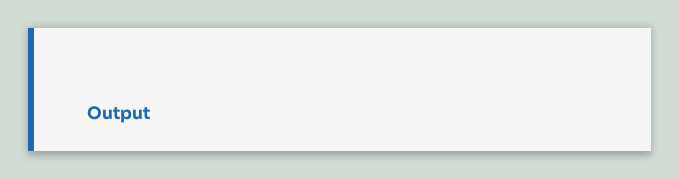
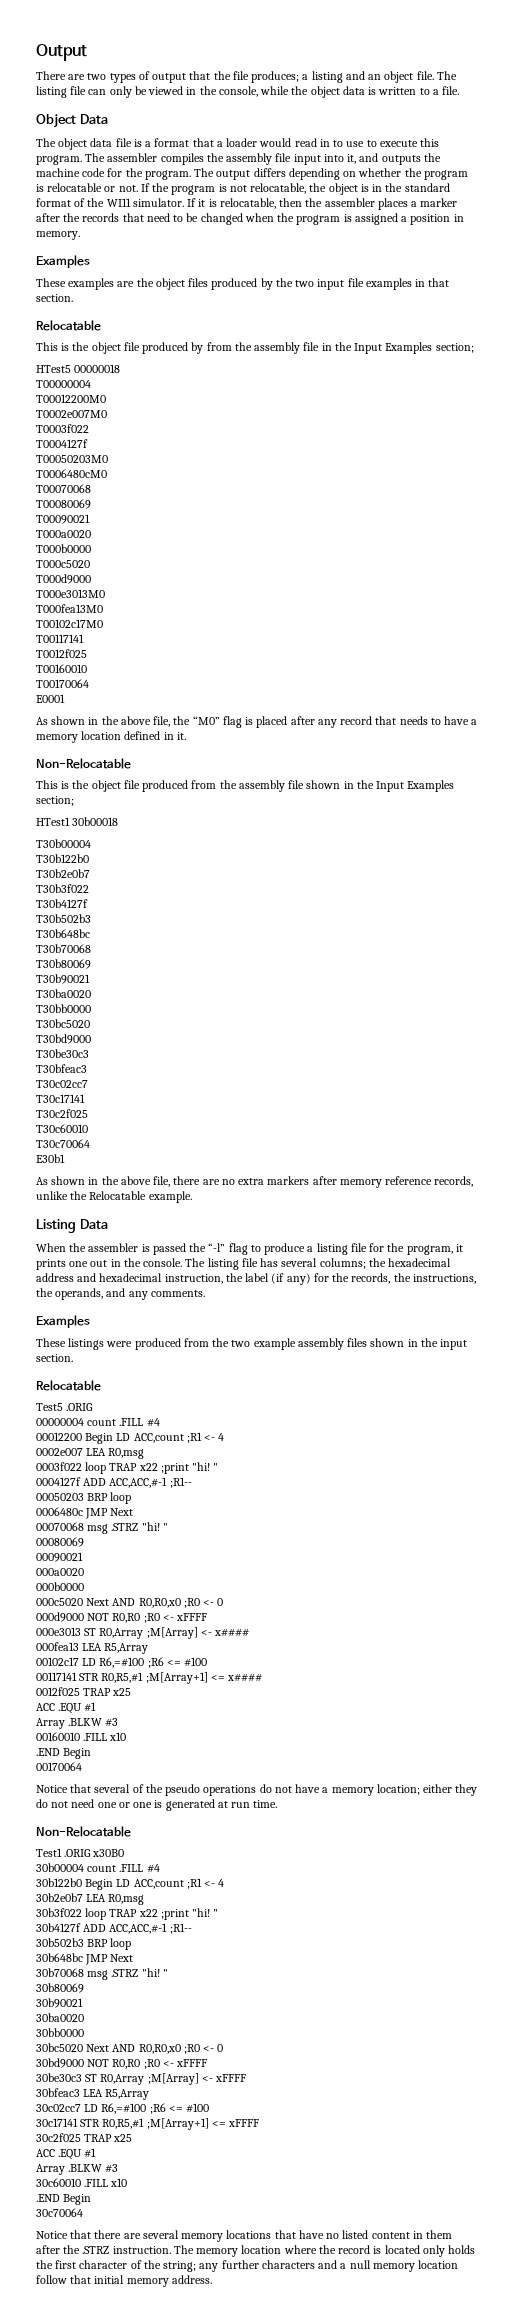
(150, 114) none -> [36,71,457,83] [36,86,460,98] [36,114,108,128] [36,138,440,150] [36,153,441,165] [36,168,468,180] [36,183,450,195] [36,198,458,210] [36,213,464,225] [36,231,80,240] [36,255,90,268] [36,278,450,290] [36,294,73,302] [36,320,101,331] [36,342,474,354] [36,364,121,373] [36,380,91,388] [36,394,106,403] [36,410,107,418] [36,424,89,433] [36,439,88,448] [36,455,108,463] [36,469,107,478] [36,484,91,493] [36,499,91,509] [36,514,90,524] [36,530,91,538] [36,544,91,553] [36,560,90,568] [36,574,91,584] [36,589,105,598] [36,604,103,613] [36,619,103,628] [36,634,84,643] [36,649,87,658] [36,664,87,673] [36,679,89,688] [36,694,65,703] [36,716,478,728] [36,731,186,743] [36,758,131,769] [36,780,455,792] [36,796,74,806] [36,817,119,826] [36,839,91,848] [36,854,89,863] [36,869,90,878] [36,884,89,893] [36,899,88,908] [36,914,91,923] [36,929,90,938] [36,944,91,953] [36,959,91,969] [36,974,90,984] [36,989,91,998] [36,1004,91,1013] [36,1019,90,1028] [36,1034,91,1044] [36,1049,89,1058] [36,1064,87,1073] [36,1080,88,1088] [36,1094,85,1103] [36,1109,88,1118] [36,1124,88,1133] [36,1139,90,1148] [36,1154,65,1163] [36,1176,474,1188] [36,1191,192,1203] [36,1219,108,1233] [36,1243,463,1255] [36,1258,452,1270] [36,1273,476,1285] [36,1288,205,1300] [36,1315,90,1328] [36,1338,468,1350] [36,1354,73,1362] [36,1380,101,1391] [36,1403,94,1411] [36,1418,160,1427] [36,1432,225,1444] [36,1448,145,1459] [36,1462,219,1474] [36,1477,192,1488] [36,1492,132,1504] [36,1507,134,1519] [36,1522,168,1534] [36,1537,84,1547] [36,1552,83,1562] [36,1568,84,1576] [36,1582,84,1591] [36,1598,224,1608] [36,1612,208,1623] [36,1627,250,1639] [36,1642,149,1654] [36,1657,208,1668] [36,1672,263,1684] [36,1687,132,1696] [36,1702,97,1714] [36,1718,119,1729] [36,1732,127,1741] [36,1748,92,1759] [36,1762,82,1771] [36,1784,478,1796] [36,1799,278,1811] [36,1826,131,1837] [36,1848,125,1857] [36,1863,160,1873] [36,1878,225,1890] [36,1893,145,1905] [36,1908,219,1920] [36,1923,192,1934] [36,1938,132,1950] [36,1953,134,1965] [36,1968,168,1980] [36,1983,84,1993] [36,1998,83,2008] [36,2013,84,2022] [36,2028,84,2037] [36,2043,224,2054] [36,2058,208,2069] [36,2073,247,2085] [36,2088,150,2100] [36,2103,210,2114] [36,2118,260,2130] [36,2133,133,2142] [36,2148,97,2160] [36,2164,119,2175] [36,2178,128,2187] [36,2194,92,2205] [36,2208,83,2217] [36,2230,453,2242] [36,2245,476,2257] [36,2260,459,2272] [36,2275,212,2287] // There are two types of output that the file produces; a listing and an object file. The listing file can only be viewed in the console, while the object data is written to a file. // Object Data // The object data file is a format that a loader would read in to use to execute this program. The assembler compiles the assembly file input into it, and outputs the machine code for the program. The output differs depending on whether the program is relocatable or not. If the program is not relocatable, the object is in the standard format of the WI11 simulator. If it is relocatable, then the assembler places a marker after the records that need to be changed when the program is assigned a position in memory. // Examples // These examples are the object files produced by the two input file examples in that section. // Relocatable // This is the object file produced by from the assembly file in the Input Examples section; // HTest5 00000018 // T00000004 // T00012200M0 // T0002e007M0 // T0003f022 // T0004127f // T00050203M0 // T0006480cM0 // T00070068 // T00080069 // T00090021 // T000a0020 // T000b0000 // T000c5020 // T000d9000 // T000e3013M0 // T000fea13M0 // T00102c17M0 // T00117141 // T0012f025 // T00160010 // T00170064 // E0001 // As shown in the above file, the “M0” flag is placed after any record that needs to have a memory location defined in it. // Non-Relocatable // This is the object file produced from the assembly file shown in the Input Examples section; // HTest1 30b00018 // T30b00004 // T30b122b0 // T30b2e0b7 // T30b3f022 // T30b4127f // T30b502b3 // T30b648bc // T30b70068 // T30b80069 // T30b90021 // T30ba0020 // T30bb0000 // T30bc5020 // T30bd9000 // T30be30c3 // T30bfeac3 // T30c02cc7 // T30c17141 // T30c2f025 // T30c60010 // T30c70064 // E30b1 // As shown in the above file, there are no extra markers after memory reference records, unlike the Relocatable example. // Listing Data // When the assembler is passed the “-l” flag to produce a listing file for the program, it prints one out in the console. The listing file has several columns; the hexadecimal address and hexadecimal instruction, the label (if any) for the records, the instructions, the operands, and any comments. // Examples // These listings were produced from the two example assembly files shown in the input section. // Relocatable // Test5 .ORIG // 00000004 count .FILL #4 // 00012200 Begin LD ACC,count ;R1 <- 4 // 0002e007 LEA R0,msg // 0003f022 loop TRAP x22 ;print "hi! " // 0004127f ADD ACC,ACC,#-1 ;R1-- // 00050203 BRP loop // 0006480c JMP Next // 00070068 msg .STRZ "hi! " // 00080069 // 00090021 // 000a0020 // 000b0000 // 000c5020 Next AND R0,R0,x0 ;R0 <- 0 // 000d9000 NOT R0,R0 ;R0 <- xFFFF // 000e3013 ST R0,Array ;M[Array] <- x#### // 000fea13 LEA R5,Array // 00102c17 LD R6,=#100 ;R6 <= #100 // 00117141 STR R0,R5,#1 ;M[Array+1] <= x#### // 0012f025 TRAP x25 // ACC .EQU #1 // Array .BLKW #3 // 00160010 .FILL x10 // .END Begin // 00170064 // Notice that several of the pseudo operations do not have a memory location; either they do not need one or one is generated at run time. // Non-Relocatable // Test1 .ORIG x30B0 // 30b00004 count .FILL #4 // 30b122b0 Begin LD ACC,count ;R1 <- 4 // 30b2e0b7 LEA R0,msg // 30b3f022 loop TRAP x22 ;print "hi! " // 30b4127f ADD ACC,ACC,#-1 ;R1-- // 30b502b3 BRP loop // 30b648bc JMP Next // 30b70068 msg .STRZ "hi! " // 30b80069 // 30b90021 // 30ba0020 // 30bb0000 // 30bc5020 Next AND R0,R0,x0 ;R0 <- 0 // 30bd9000 NOT R0,R0 ;R0 <- xFFFF // 30be30c3 ST R0,Array ;M[Array] <- xFFFF // 30bfeac3 LEA R5,Array // 30c02cc7 LD R6,=#100 ;R6 <= #100 // 30c17141 STR R0,R5,#1 ;M[Array+1] <= xFFFF // 30c2f025 TRAP x25 // ACC .EQU #1 // Array .BLKW #3 // 30c60010 .FILL x10 // .END Begin // 30c70064 // Notice that there are several memory locations that have no listed content in them after the .STRZ instruction. The memory location where the record is located only holds the first character of the string; any further characters and a null memory location follow that initial memory address.

